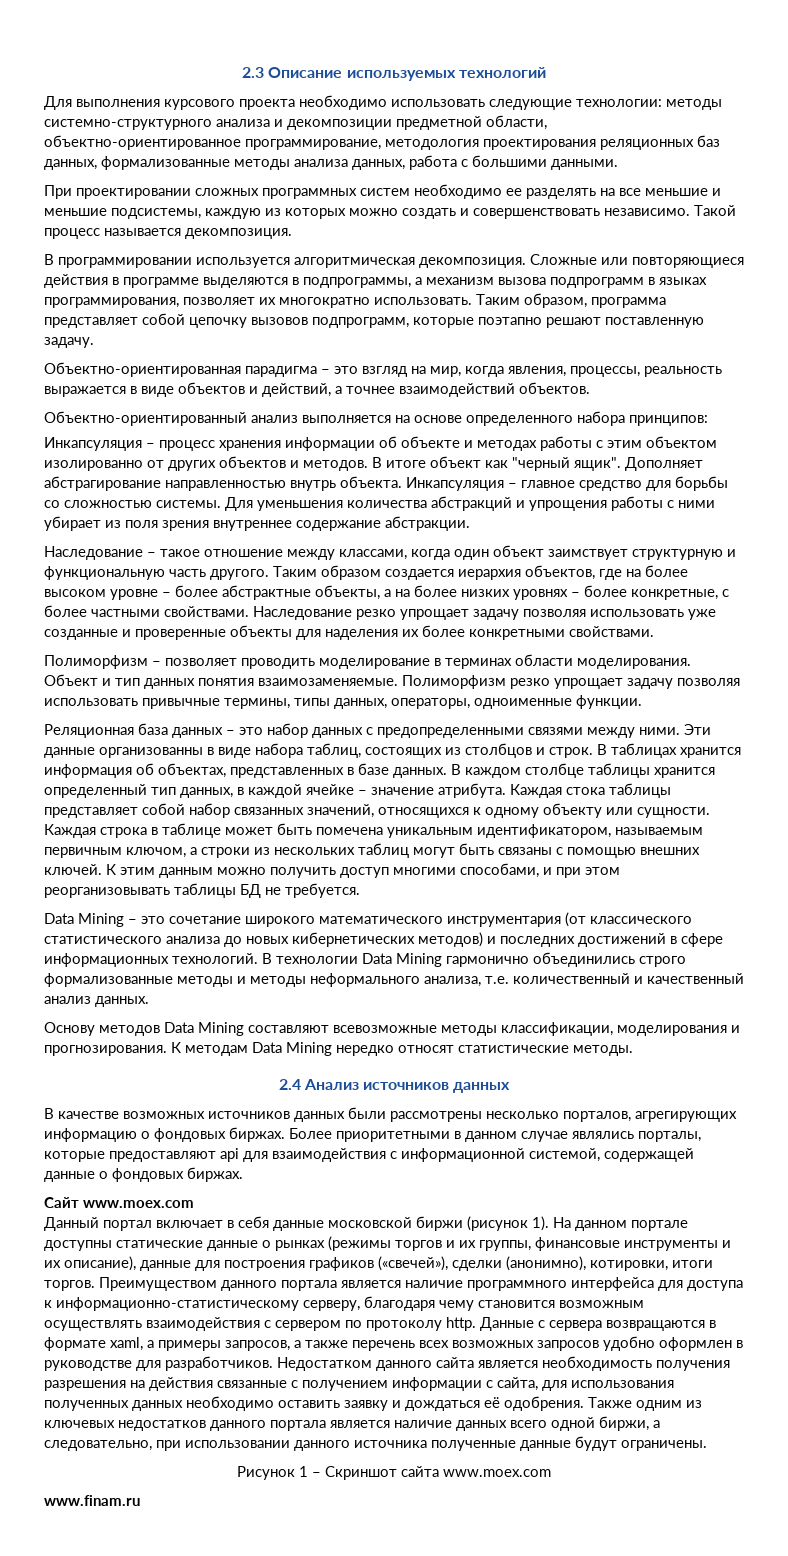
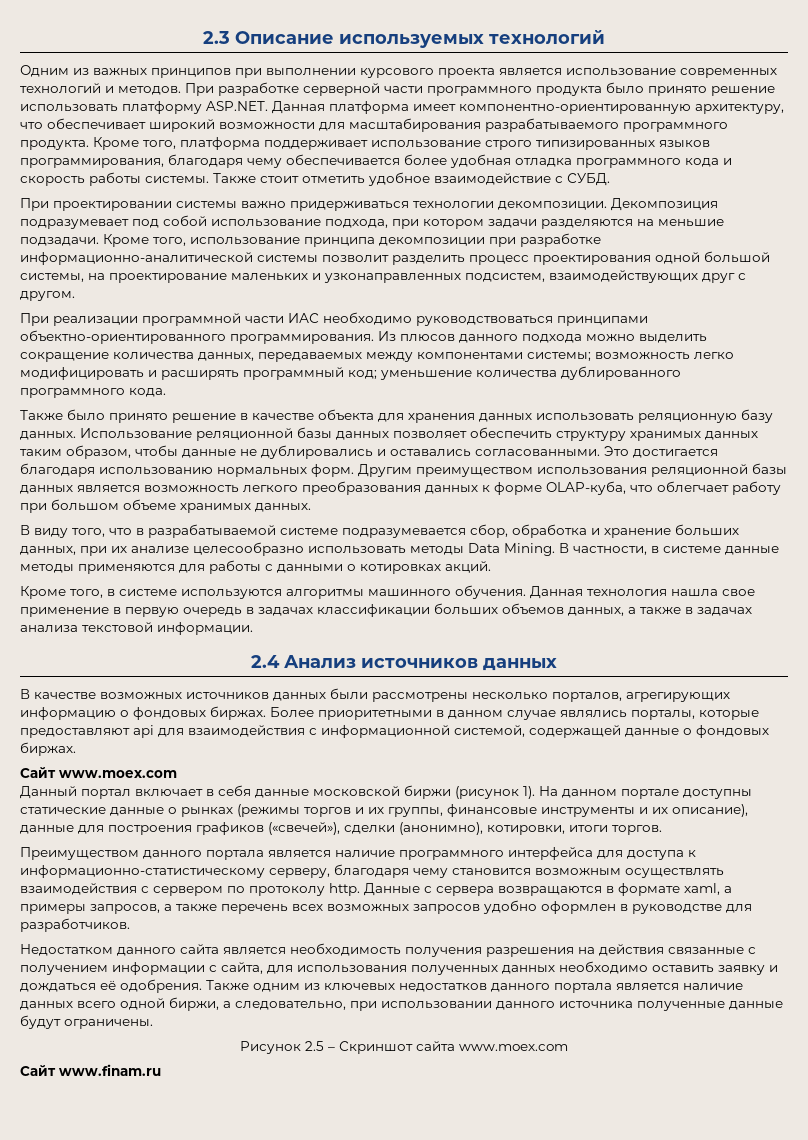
[44,95,722,110] [44,115,547,130] [44,135,720,150] [44,155,618,170] [44,184,721,199] [44,205,736,219] [44,228,292,239] [44,254,744,268] [44,274,707,288] [44,293,666,308] [44,313,704,328] [44,337,94,348] [44,362,722,377] [44,382,590,397] [44,411,708,426] [44,436,717,451] [44,456,703,471] [44,476,728,491] [44,496,715,511] [44,516,470,531] [44,545,736,560] [44,565,688,580] [44,585,729,600] [44,605,716,620] [44,625,654,640] [44,654,691,669] [44,674,740,689] [44,695,642,709] [44,723,711,738] [44,743,741,758] [44,763,715,778] [44,783,671,798] [44,803,710,818] [44,823,703,838] [44,843,700,858] [44,863,620,878] [44,883,360,898] [44,912,692,927] [44,932,723,947] [44,952,686,967] [44,973,744,987] [44,996,149,1007] [44,1022,740,1036] [44,1042,633,1056] Для выполнения курсового проекта необходимо использовать следующие технологии: методы системно-структурного анализа и декомпозиции предметной области, объектно-ориентированное программирование, методология проектирования реляционных баз данных, формализованные методы анализа данных, работа с большими данными. // При проектировании сложных программных систем необходимо ее разделять на все меньшие и меньшие подсистемы, каждую из которых можно создать и совершенствовать независимо. Такой процесс называется декомпозиция. // В программировании используется алгоритмическая декомпозиция. Сложные или повторяющиеся действия в программе выделяются в подпрограммы, а механизм вызова подпрограмм в языках программирования, позволяет их многократно использовать. Таким образом, программа представляет собой цепочку вызовов подпрограмм, которые поэтапно решают поставленную задачу. // Объектно-ориентированная парадигма – это взгляд на мир, когда явления, процессы, реальность выражается в виде объектов и действий, а точнее взаимодействий объектов. // Объектно-ориентированный анализ выполняется на основе определенного набора принципов: // Инкапсуляция – процесс хранения информации об объекте и методах работы с этим объектом изолированно от других объектов и методов. В итоге объект как "черный ящик". Дополняет абстрагирование направленностью внутрь объекта. Инкапсуляция – главное средство для борьбы со сложностью системы. Для уменьшения количества абстракций и упрощения работы с ними убирает из поля зрения внутреннее содержание абстракции. // Наследование – такое отношение между классами, когда один объект заимствует структурную и функциональную часть другого. Таким образом создается иерархия объектов, где на более высоком уровне – более абстрактные объекты, а на более низких уровнях – более конкретные, с более частными свойствами. Наследование резко упрощает задачу позволяя использовать уже созданные и проверенные объекты для наделения их более конкретными свойствами. // Полиморфизм – позволяет проводить моделирование в терминах области моделирования. Объект и тип данных понятия взаимозаменяемые. Полиморфизм резко упрощает задачу позволяя использовать привычные термины, типы данных, операторы, одноименные функции. // Реляционная база данных – это набор данных с предопределенными связями между ними. Эти данные организованны в виде набора таблиц, состоящих из столбцов и строк. В таблицах хранится информация об объектах, представленных в базе данных. В каждом столбце таблицы хранится определенный тип данных, в каждой ячейке – значение атрибута. Каждая стока таблицы представляет собой набор связанных значений, относящихся к одному объекту или сущности. Каждая строка в таблице может быть помечена уникальным идентификатором, называемым первичным ключом, а строки из нескольких таблиц могут быть связаны с помощью внешних ключей. К этим данным можно получить доступ многими способами, и при этом реорганизовывать таблицы БД не требуется. // Data Mining – это сочетание широкого математического инструментария (от классического статистического анализа до новых кибернетических методов) и последних достижений в сфере информационных технологий. В технологии Data Mining гармонично объединились строго формализованные методы и методы неформального анализа, т.е. количественный и качественный анализ данных. // Основу методов Data Mining составляют всевозможные методы классификации, моделирования и прогнозирования. К методам Data Mining нередко относят статистические методы. -> [20,65,777,78] [20,82,775,96] [20,101,784,114] [20,118,728,132] [20,137,710,150] [20,154,732,168] [20,172,610,186] [20,198,718,211] [20,215,724,229] [20,233,601,247] [20,251,770,265] [20,270,746,283] [20,291,75,301] [20,312,648,326] [20,330,707,344] [20,352,734,362] [20,366,681,380] [20,388,166,398] [20,409,773,423] [20,427,758,441] [20,445,718,459] [20,463,787,477] [20,481,781,495] [20,499,311,513] [20,524,739,538] [20,542,779,556] [20,560,491,574] [20,585,755,599] [20,603,752,617] [20,622,253,635] Одним из важных принципов при выполнении курсового проекта является использование современных технологий и методов. При разработке серверной части программного продукта было принято решение использовать платформу ASP.NET. Данная платформа имеет компонентно-ориентированную архитектуру, что обеспечивает широкий возможности для масштабирования разрабатываемого программного продукта. Кроме того, платформа поддерживает использование строго типизированных языков программирования, благодаря чему обеспечивается более удобная отладка программного кода и скорость работы системы. Также стоит отметить удобное взаимодействие с СУБД. // При проектировании системы важно придерживаться технологии декомпозиции. Декомпозиция подразумевает под собой использование подхода, при котором задачи разделяются на меньшие подзадачи. Кроме того, использование принципа декомпозиции при разработке информационно-аналитической системы позволит разделить процесс проектирования одной большой системы, на проектирование маленьких и узконаправленных подсистем, взаимодействующих друг с другом. // При реализации программной части ИАС необходимо руководствоваться принципами объектно-ориентированного программирования. Из плюсов данного подхода можно выделить сокращение количества данных, передаваемых между компонентами системы; возможность легко модифицировать и расширять программный код; уменьшение количества дублированного программного кода. // Также было принято решение в качестве объекта для хранения данных использовать реляционную базу данных. Использование реляционной базы данных позволяет обеспечить структуру хранимых данных таким образом, чтобы данные не дублировались и оставались согласованными. Это достигается благодаря использованию нормальных форм. Другим преимуществом использования реляционной базы данных является возможность легкого преобразования данных к форме OLAP-куба, что облегчает работу при большом объеме хранимых данных. // В виду того, что в разрабатываемой системе подразумевается сбор, обработка и хранение больших данных, при их анализе целесообразно использовать методы Data Mining. В частности, в системе данные методы применяются для работы с данными о котировках акций. // Кроме того, в системе используются алгоритмы машинного обучения. Данная технология нашла свое применение в первую очередь в задачах классификации больших объемов данных, а также в задачах анализа текстовой информации.
(95, 1285) none -> (662, 830) //
(273, 1363) none -> (130, 925) //
[299,1466,308,1477] 1 -> [305,1041,324,1051] 2.5
(551, 1473) none -> [20,1065,56,1076] Сайт

